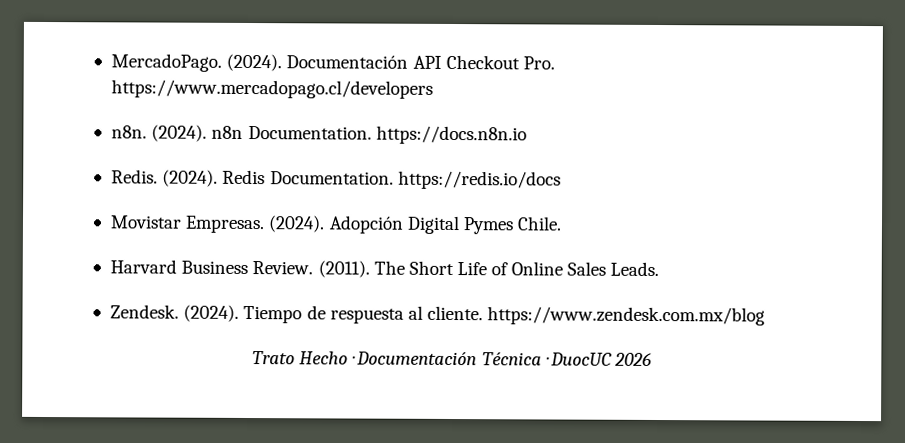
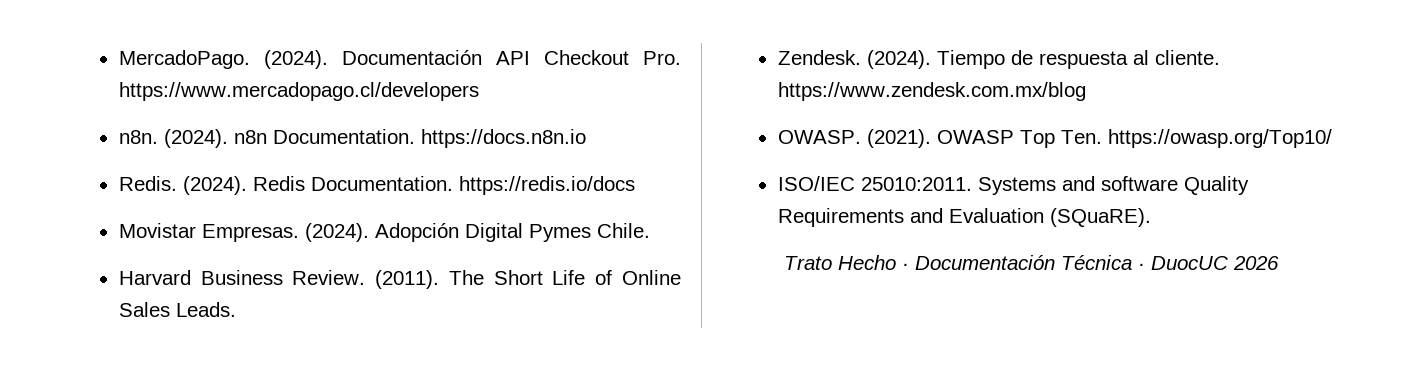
(766, 316) none -> [777,129,1332,148] [777,176,1249,195] [777,208,1151,227] // OWASP. (2021). OWASP Top Ten. https://owasp.org/Top10/ // ISO/IEC 25010:2011. Systems and software Quality Requirements and Evaluation (SQuaRE).

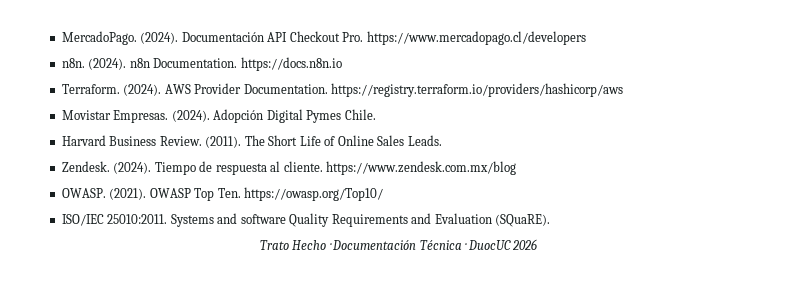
[118,176,635,195] Redis. (2024). Redis Documentation. https://redis.io/docs -> [61,83,624,97] Terraform. (2024). AWS Provider Documentation. https://registry.terraform.io/providers/hashicorp/aws

